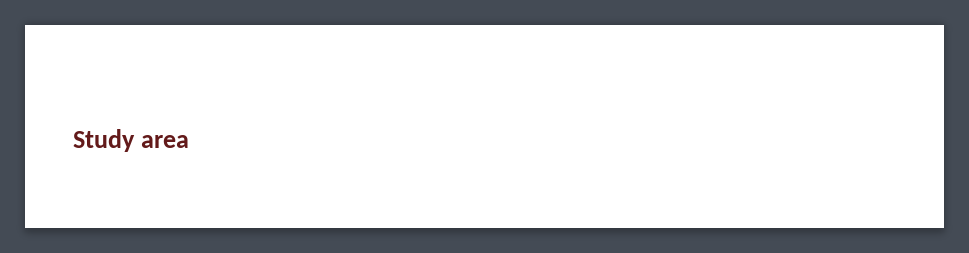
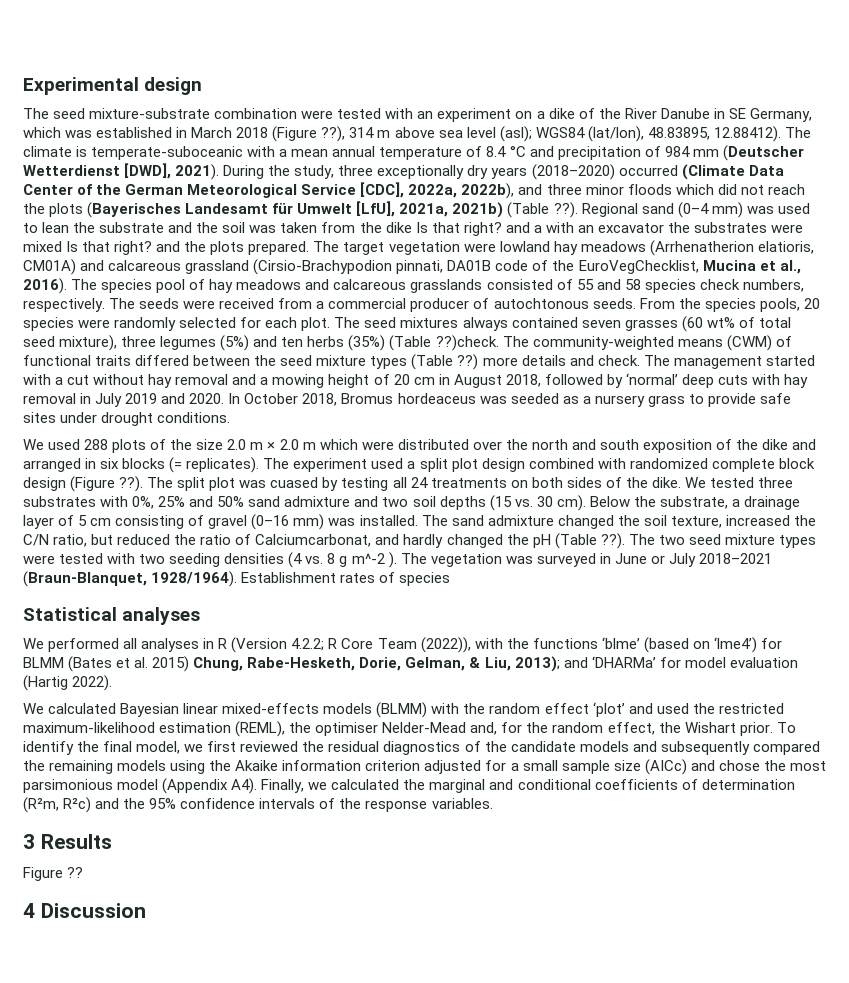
[73,129,189,152] Study area -> [23,77,203,95] [23,108,812,122] [23,126,811,142] [23,145,804,161] [23,163,784,180] [23,182,805,199] [23,201,810,218] [23,222,804,236] [23,240,814,256] [23,259,801,275] [23,278,804,294] [23,298,820,312] [23,316,791,332] [23,335,792,351] [23,354,815,370] [23,373,809,388] [23,393,791,407] [23,412,231,426] [23,439,817,453] [23,457,815,473] [23,476,794,492] [23,495,800,511] [23,514,816,530] [23,533,816,549] [23,552,772,568] [23,571,451,587] [23,607,201,625] [23,637,782,653] [23,656,798,672] [23,675,113,691] [23,702,784,718] [23,721,796,737] [23,741,820,755] [23,759,826,775] [23,778,795,794] [23,797,493,813] [23,834,112,849] [23,867,84,881] [23,903,146,918] Experimental design // The seed mixture-substrate combination were tested with an experiment on a dike of the River Danube in SE Germany, which was established in March 2018 (Figure ??), 314 m above sea level (asl); WGS84 (lat/lon), 48.83895, 12.88412). The climate is temperate-suboceanic with a mean annual temperature of 8.4 °C and precipitation of 984 mm (Deutscher Wetterdienst [DWD], 2021). During the study, three exceptionally dry years (2018–2020) occurred (Climate Data Center of the German Meteorological Service [CDC], 2022a, 2022b), and three minor floods which did not reach the plots (Bayerisches Landesamt für Umwelt [LfU], 2021a, 2021b) (Table ??). Regional sand (0–4 mm) was used to lean the substrate and the soil was taken from the dike Is that right? and a with an excavator the substrates were mixed Is that right? and the plots prepared. The target vegetation were lowland hay meadows (Arrhenatherion elatioris, CM01A) and calcareous grassland (Cirsio-Brachypodion pinnati, DA01B code of the EuroVegChecklist, Mucina et al., 2016). The species pool of hay meadows and calcareous grasslands consisted of 55 and 58 species check numbers, respectively. The seeds were received from a commercial producer of autochtonous seeds. From the species pools, 20 species were randomly selected for each plot. The seed mixtures always contained seven grasses (60 wt% of total seed mixture), three legumes (5%) and ten herbs (35%) (Table ??)check. The community-weighted means (CWM) of functional traits differed between the seed mixture types (Table ??) more details and check. The management started with a cut without hay removal and a mowing height of 20 cm in August 2018, followed by ‘normal’ deep cuts with hay removal in July 2019 and 2020. In October 2018, Bromus hordeaceus was seeded as a nursery grass to provide safe sites under drought conditions. // We used 288 plots of the size 2.0 m × 2.0 m which were distributed over the north and south exposition of the dike and arranged in six blocks (= replicates). The experiment used a split plot design combined with randomized complete block design (Figure ??). The split plot was cuased by testing all 24 treatments on both sides of the dike. We tested three substrates with 0%, 25% and 50% sand admixture and two soil depths (15 vs. 30 cm). Below the substrate, a drainage layer of 5 cm consisting of gravel (0–16 mm) was installed. The sand admixture changed the soil texture, increased the C/N ratio, but reduced the ratio of Calciumcarbonat, and hardly changed the pH (Table ??). The two seed mixture types were tested with two seeding densities (4 vs. 8 g m^-2 ). The vegetation was surveyed in June or July 2018–2021 (Braun-Blanquet, 1928/1964). Establishment rates of species // Statistical analyses // We performed all analyses in R (Version 4.2.2; R Core Team (2022)), with the functions ‘blme’ (based on ‘lme4’) for BLMM (Bates et al. 2015) Chung, Rabe-Hesketh, Dorie, Gelman, & Liu, 2013); and ‘DHARMa’ for model evaluation (Hartig 2022). // We calculated Bayesian linear mixed-effects models (BLMM) with the random effect ‘plot’ and used the restricted maximum-likelihood estimation (REML), the optimiser Nelder-Mead and, for the random effect, the Wishart prior. To identify the final model, we first reviewed the residual diagnostics of the candidate models and subsequently compared the remaining models using the Akaike information criterion adjusted for a small sample size (AICc) and chose the most parsimonious model (Appendix A4). Finally, we calculated the marginal and conditional coefficients of determination (R²m, R²c) and the 95% confidence intervals of the response variables. // 3 Results // Figure ?? // 4 Discussion

